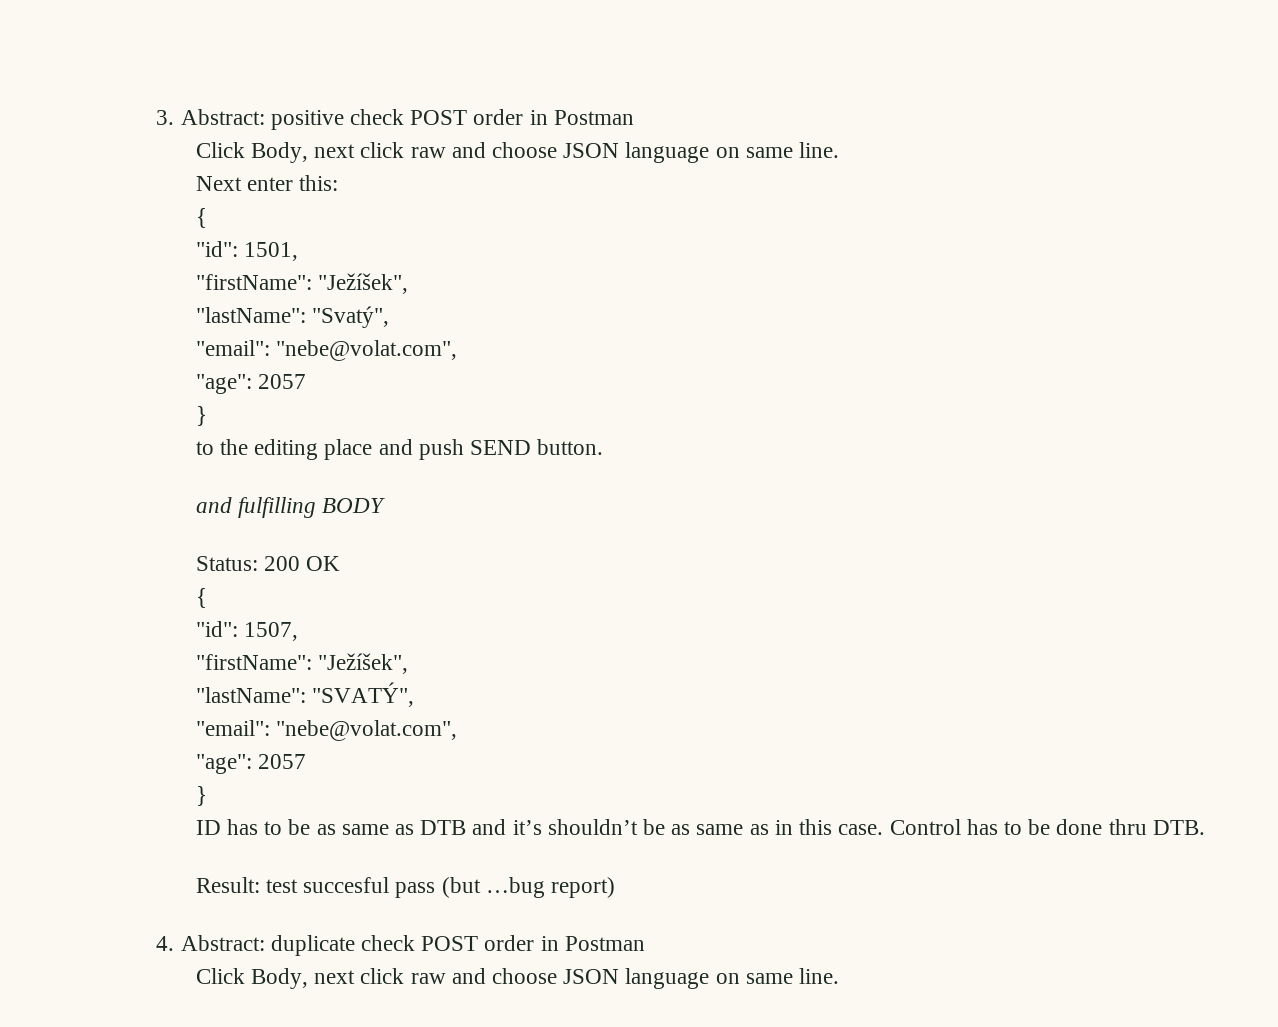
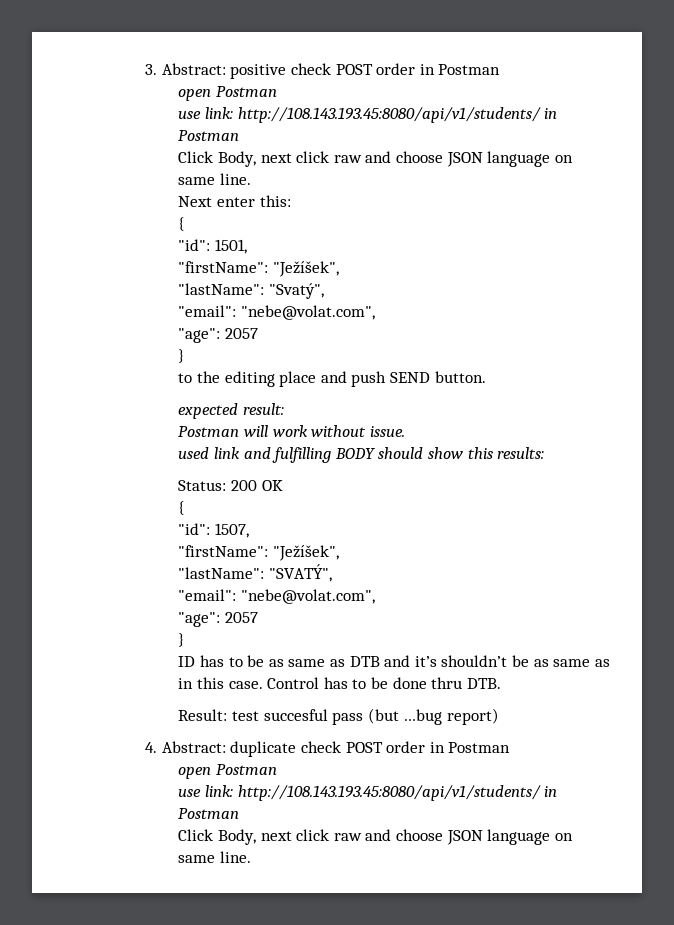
(634, 117) none -> [178,86,278,101] [178,107,558,123] [178,130,240,141] // open Postman // use link: http://108.143.193.45:8080/api/v1/students/ in Postman
(604, 447) none -> [178,403,285,419] [178,425,405,437] [178,447,241,459] expected result: // Postman will work without issue. // used link
(386, 505) none -> [378,447,545,459] should show this results:
(645, 943) none -> [178,764,278,779] [178,785,558,801] [178,808,240,819] // open Postman // use link: http://108.143.193.45:8080/api/v1/students/ in Postman

